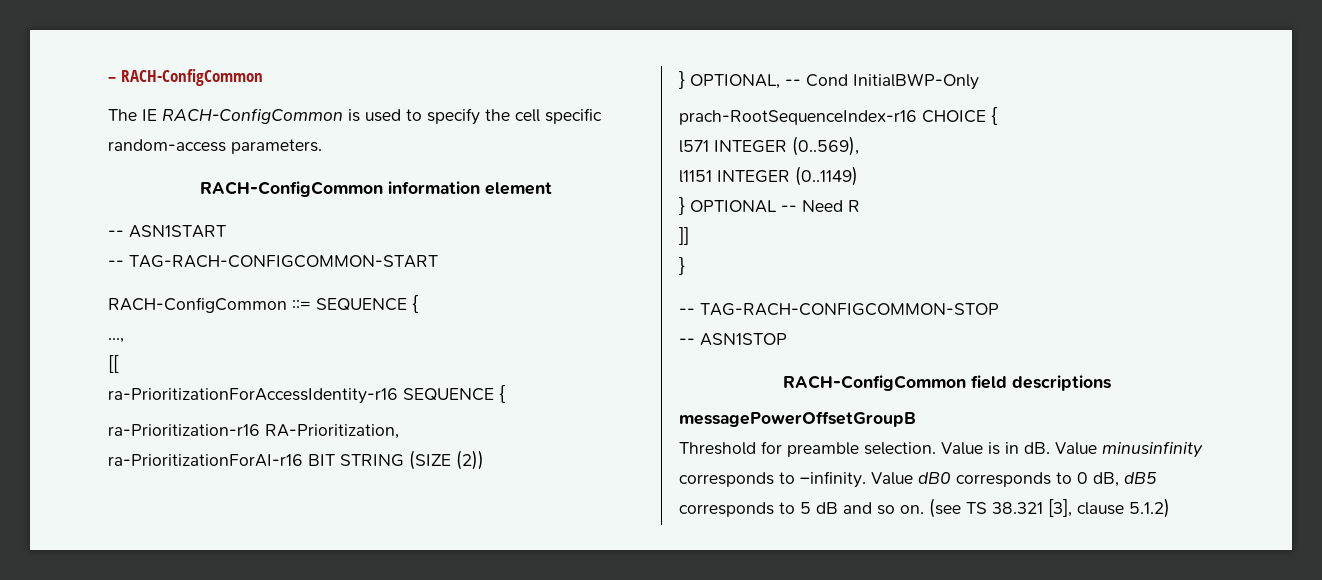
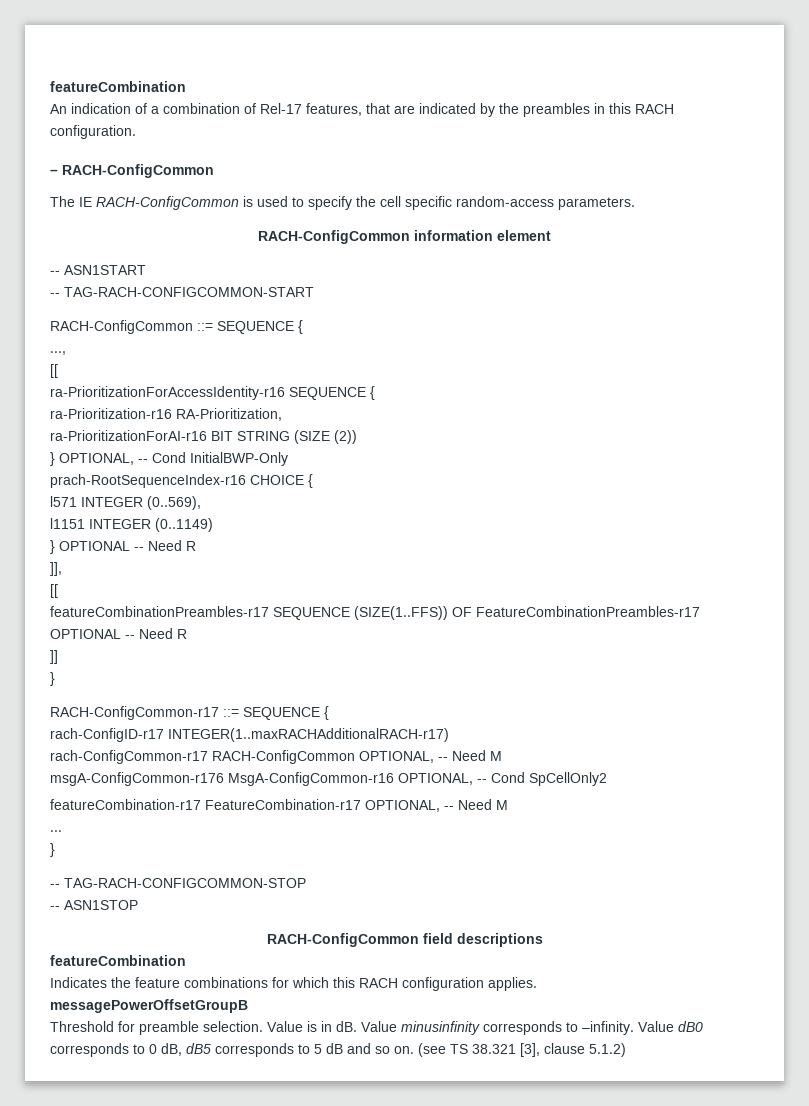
(108, 79) none -> [50,81,186,92] [50,103,674,117] [50,125,136,139] featureCombination // An indication of a combination of Rel-17 features, that are indicated by the preambles in this RACH configuration. //
[679,227,689,245] ]] -> [50,562,62,576] [50,584,58,598] [50,606,700,620] [50,628,187,639] [50,650,58,664] [50,672,55,686] [50,706,329,720] [50,728,449,742] [50,750,502,764] [50,772,607,786] [50,799,508,812] [50,830,62,832] ]], // [[ // featureCombinationPreambles-r17 SEQUENCE (SIZE(1..FFS)) OF FeatureCombinationPreambles-r17 OPTIONAL -- Need R // ]] // } // RACH-ConfigCommon-r17 ::= SEQUENCE { // rach-ConfigID-r17 INTEGER(1..maxRACHAdditionalRACH-r17) // rach-ConfigCommon-r17 RACH-ConfigCommon OPTIONAL, -- Need M // msgA-ConfigCommon-r176 MsgA-ConfigCommon-r16 OPTIONAL, -- Cond SpCellOnly2 // featureCombination-r17 FeatureCombination-r17 OPTIONAL, -- Need M // ...
(1111, 383) none -> [50,955,186,966] [50,977,537,991] // featureCombination // Indicates the feature combinations for which this RACH configuration applies.

